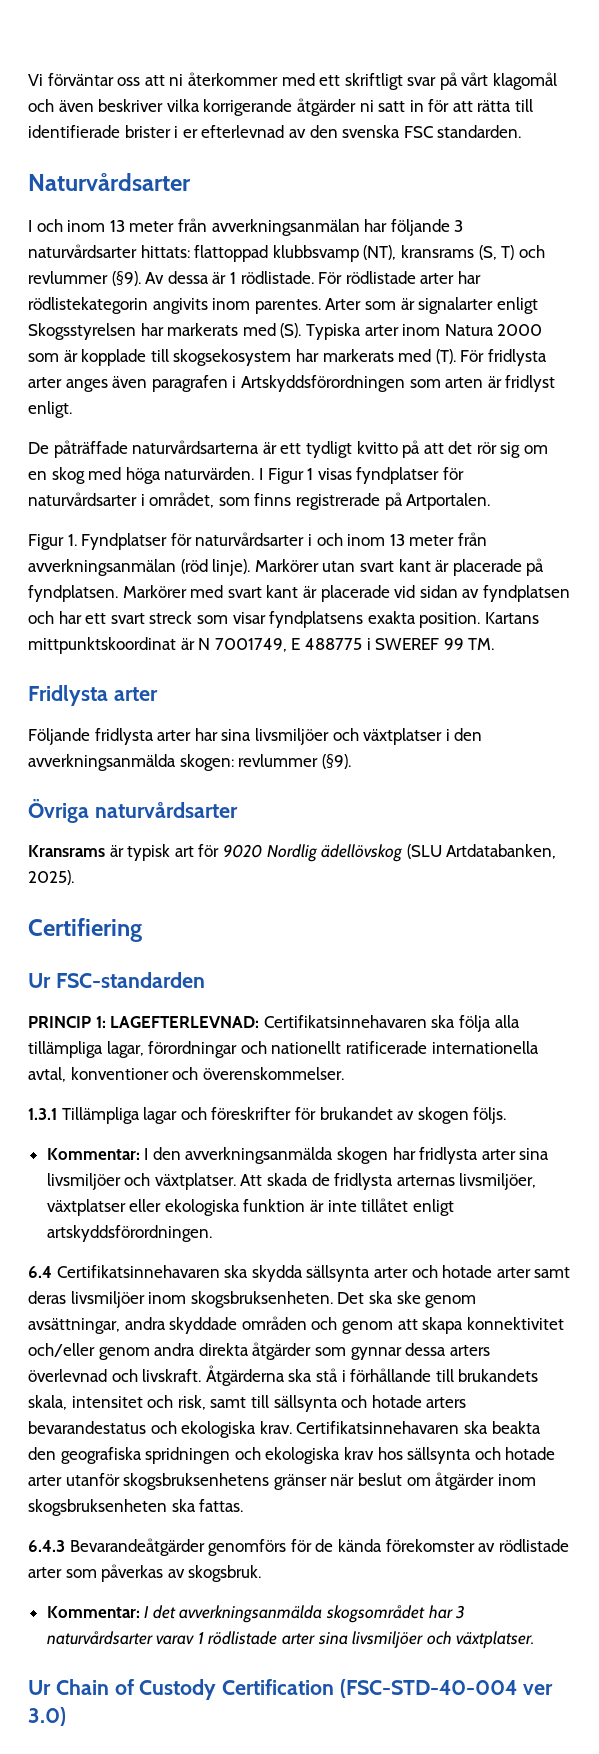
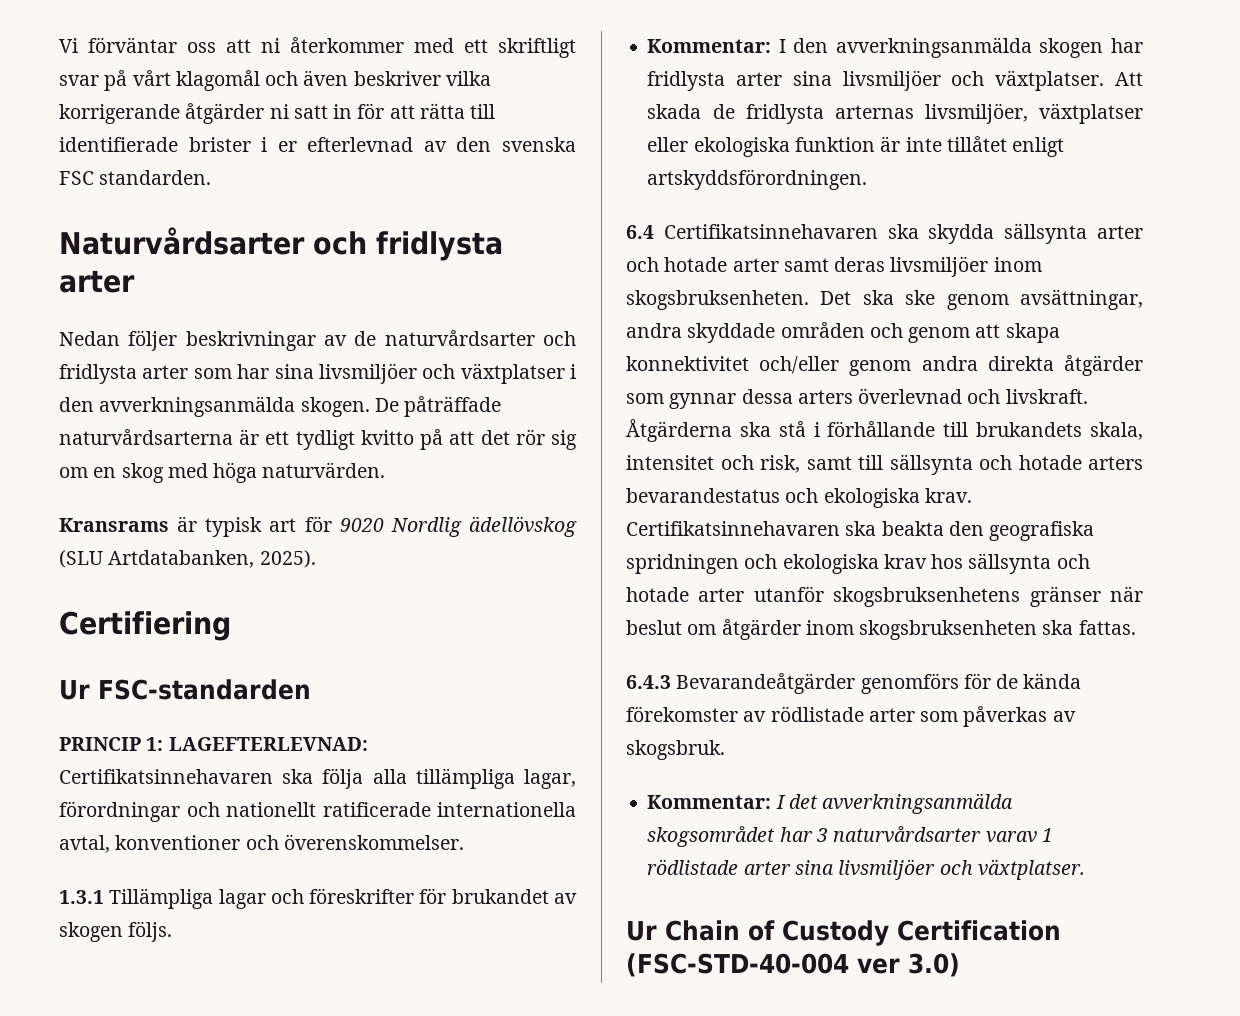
[28,218,464,236] [28,244,545,262] [28,271,481,286] [28,297,538,314] [28,323,543,340] [28,349,547,366] [28,375,556,392] [28,401,72,418] // I och inom 13 meter från avverkningsanmälan har följande 3 naturvårdsarter hittats: flattoppad klubbsvamp (NT), kransrams (S, T) och revlummer (§9). Av dessa är 1 rödlistade. För rödlistade arter har rödlistekategorin angivits inom parentes. Arter som är signalarter enligt Skogsstyrelsen har markerats med (S). Typiska arter inom Natura 2000 som är kopplade till skogsekosystem har markerats med (T). För fridlysta arter anges även paragrafen i Artskyddsförordningen som arten är fridlyst enligt. // -> [313,231,503,261] [59,270,135,293] [59,330,576,351] [59,363,576,384] [59,396,370,417] och fridlysta arter // Nedan följer beskrivningar av de naturvårdsarter och fridlysta arter som har sina livsmiljöer och växtplatser i den avverkningsanmälda skogen.
[258,467,464,484] [28,492,491,510] [28,532,487,550] [28,558,545,576] [28,585,570,602] [28,611,539,628] [28,637,495,654] [28,685,158,706] [28,728,483,745] [28,754,351,771] [28,799,238,823] I Figur 1 visas fyndplatser för naturvårdsarter i området, som finns registrerade på Artportalen. // Figur 1. Fyndplatser för naturvårdsarter i och inom 13 meter från avverkningsanmälan (röd linje). Markörer utan svart kant är placerade på fyndplatsen. Markörer med svart kant är placerade vid sidan av fyndplatsen och har ett svart streck som visar fyndplatsens exakta position. Kartans mittpunktskoordinat är N 7001749, E 488775 i SWEREF 99 TM. // Fridlysta arter // Följande fridlysta arter har sina livsmiljöer och växtplatser i den avverkningsanmälda skogen: revlummer (§9). // Övriga naturvårdsarter -> (386, 470) none

